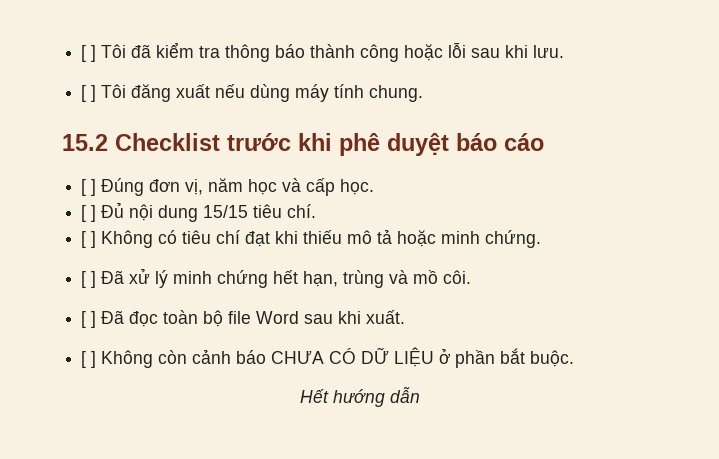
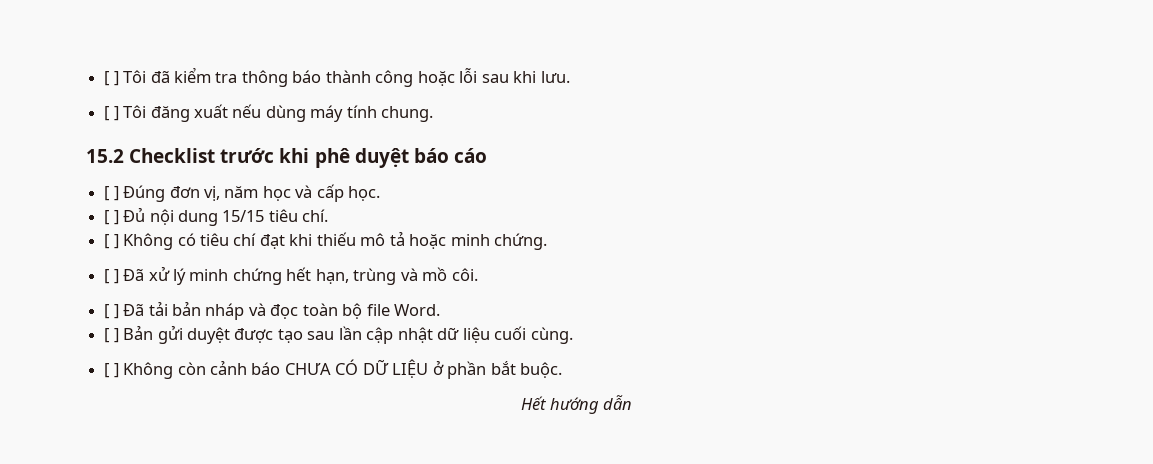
[129,310,406,327] đọc toàn bộ file Word sau khi xuất. -> [148,301,441,320] [104,325,573,344] tải bản nháp và đọc toàn bộ file Word. // [ ] Bản gửi duyệt được tạo sau lần cập nhật dữ liệu cuối cùng.

